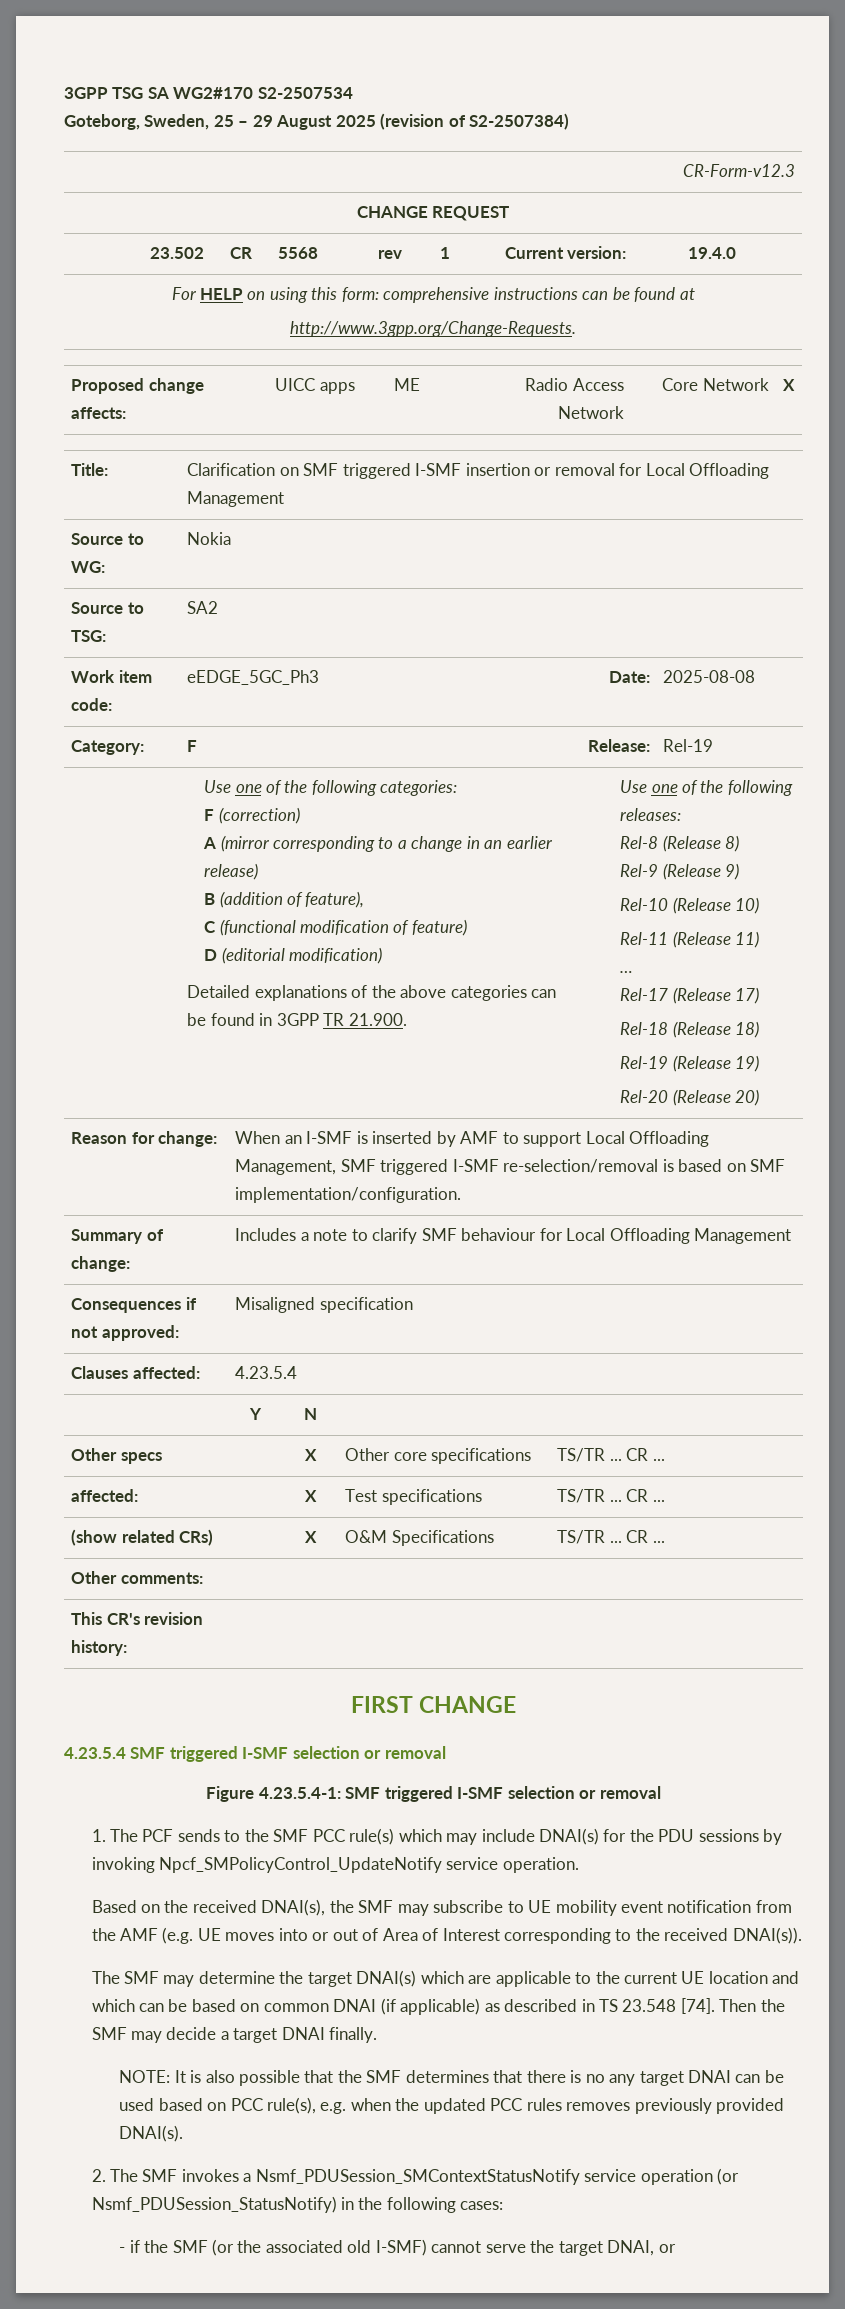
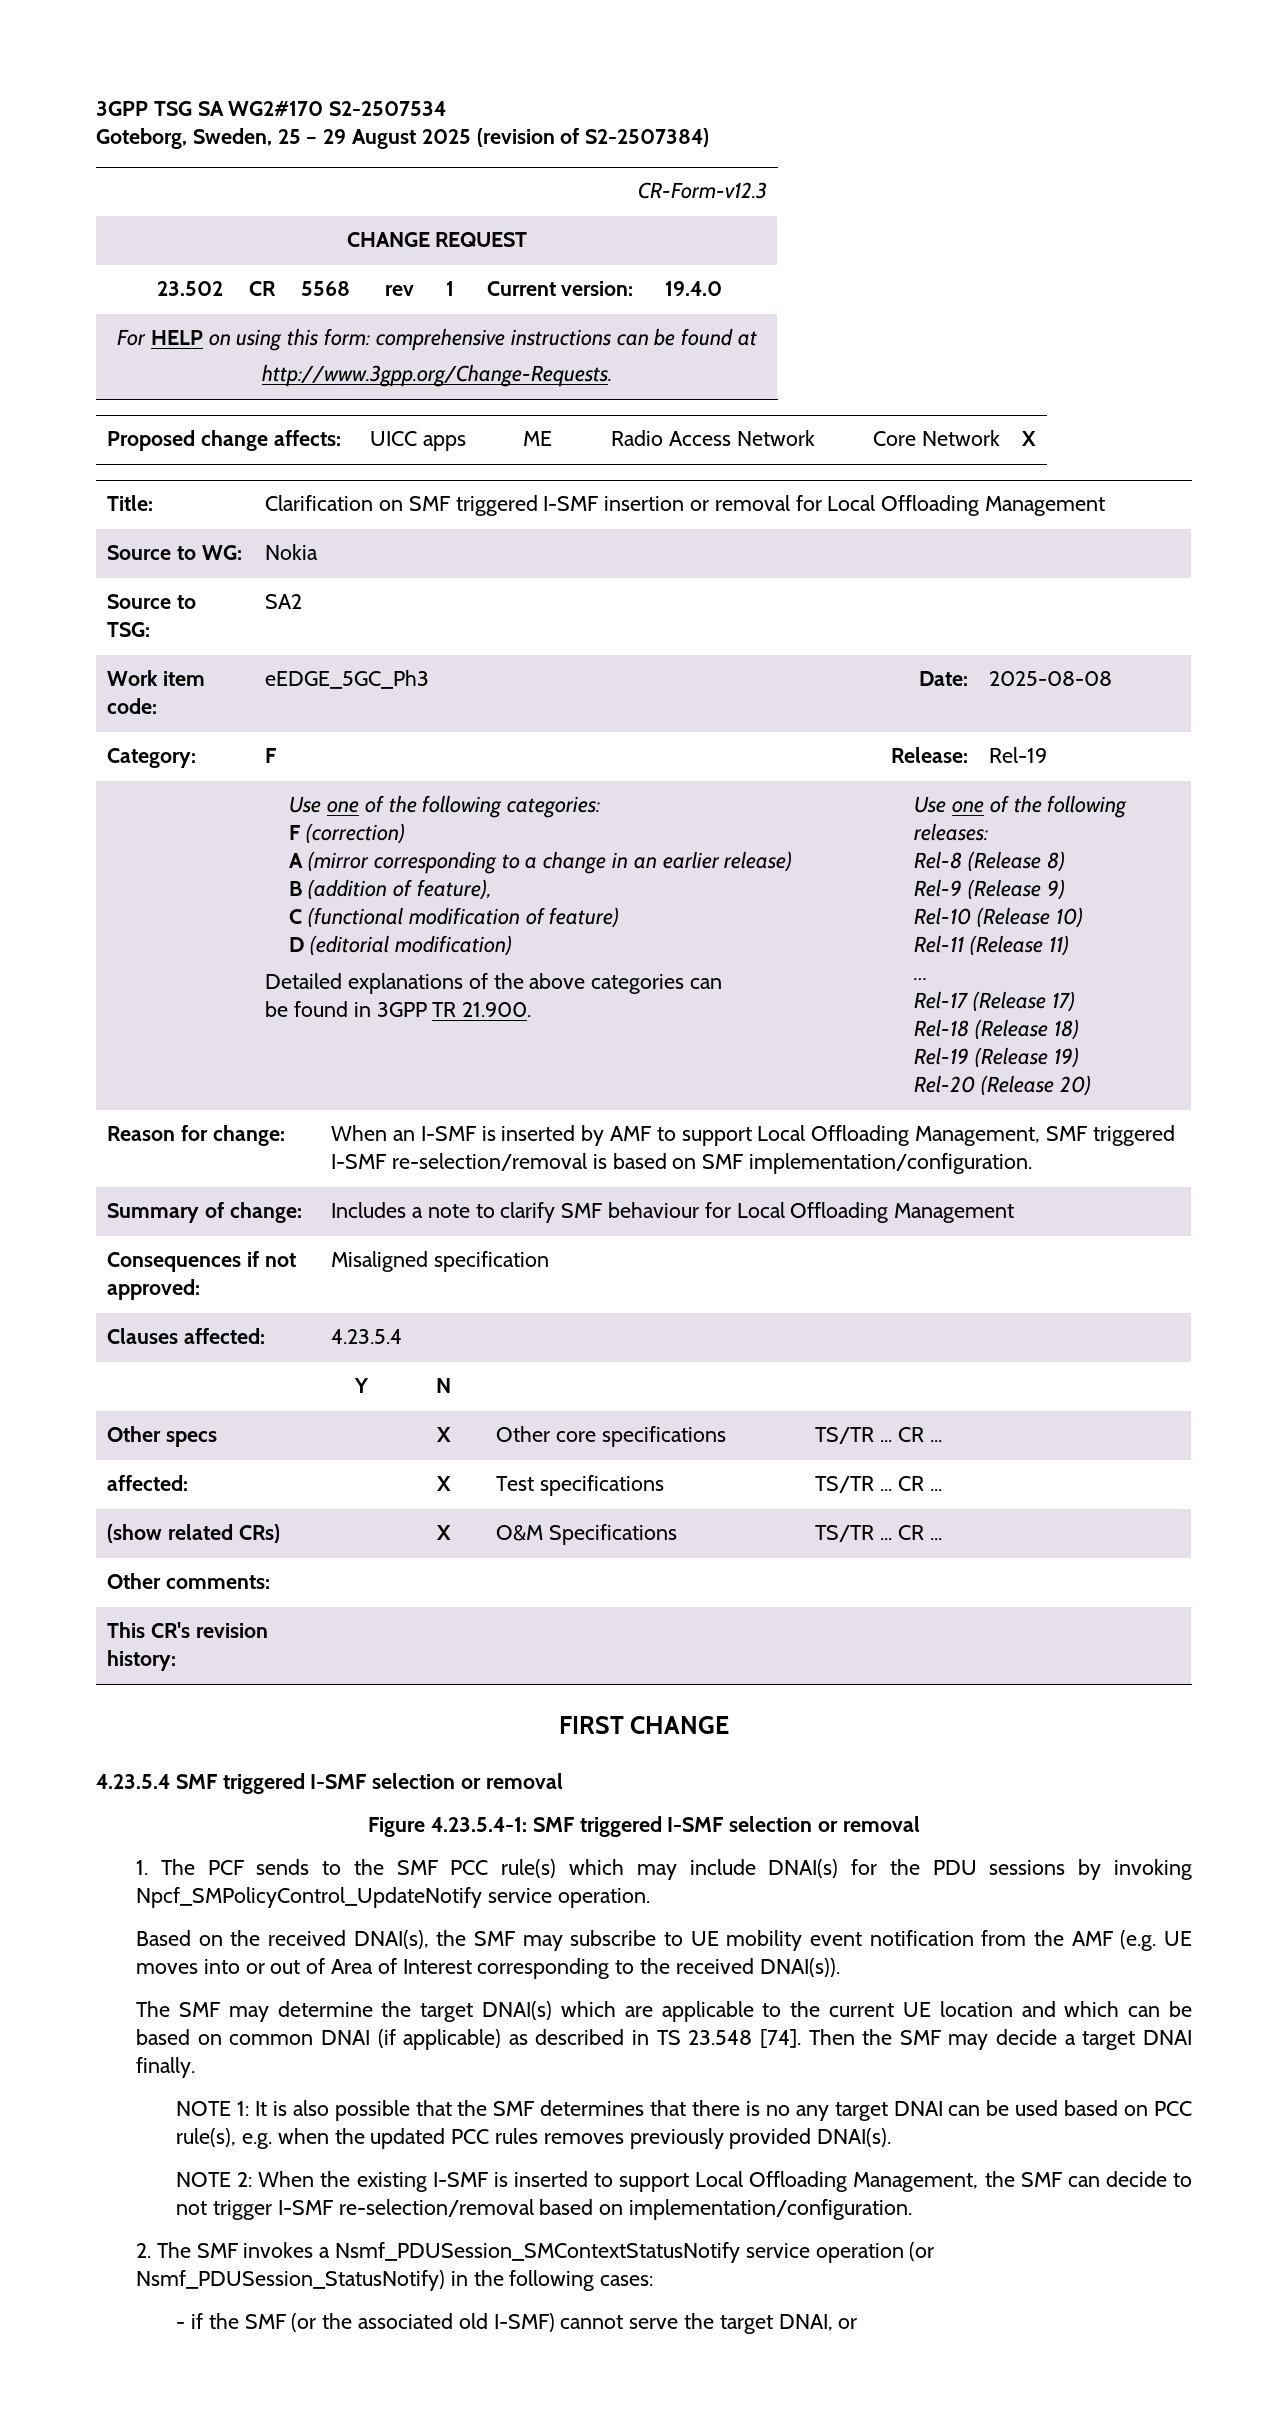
[119,2070,171,2083] NOTE: -> [176,2101,250,2116] NOTE 1:
(184, 2133) none -> [176,2171,1192,2192] [176,2199,912,2220] // NOTE 2: When the existing I-SMF is inserted to support Local Offloading Management, the SMF can decide to not trigger I-SMF re-selection/removal based on implementation/configuration.

